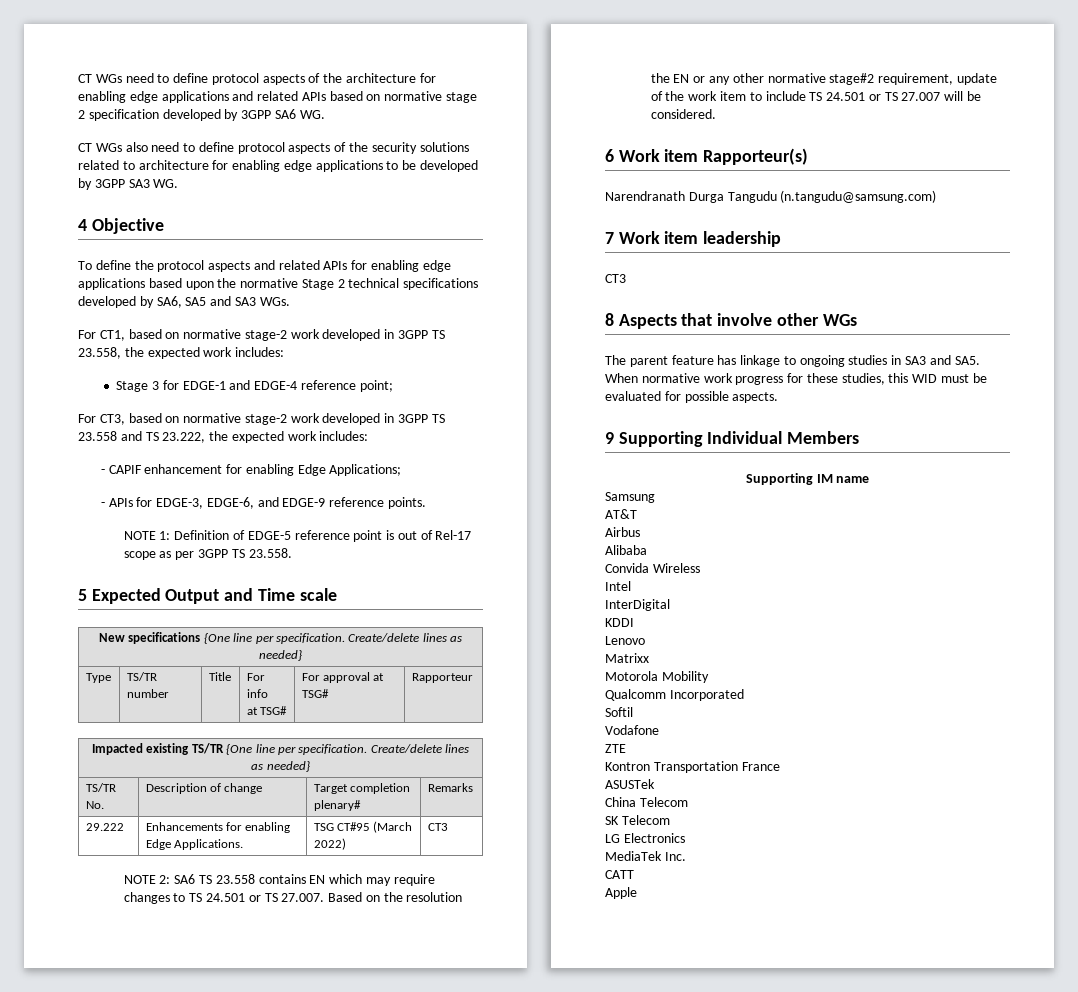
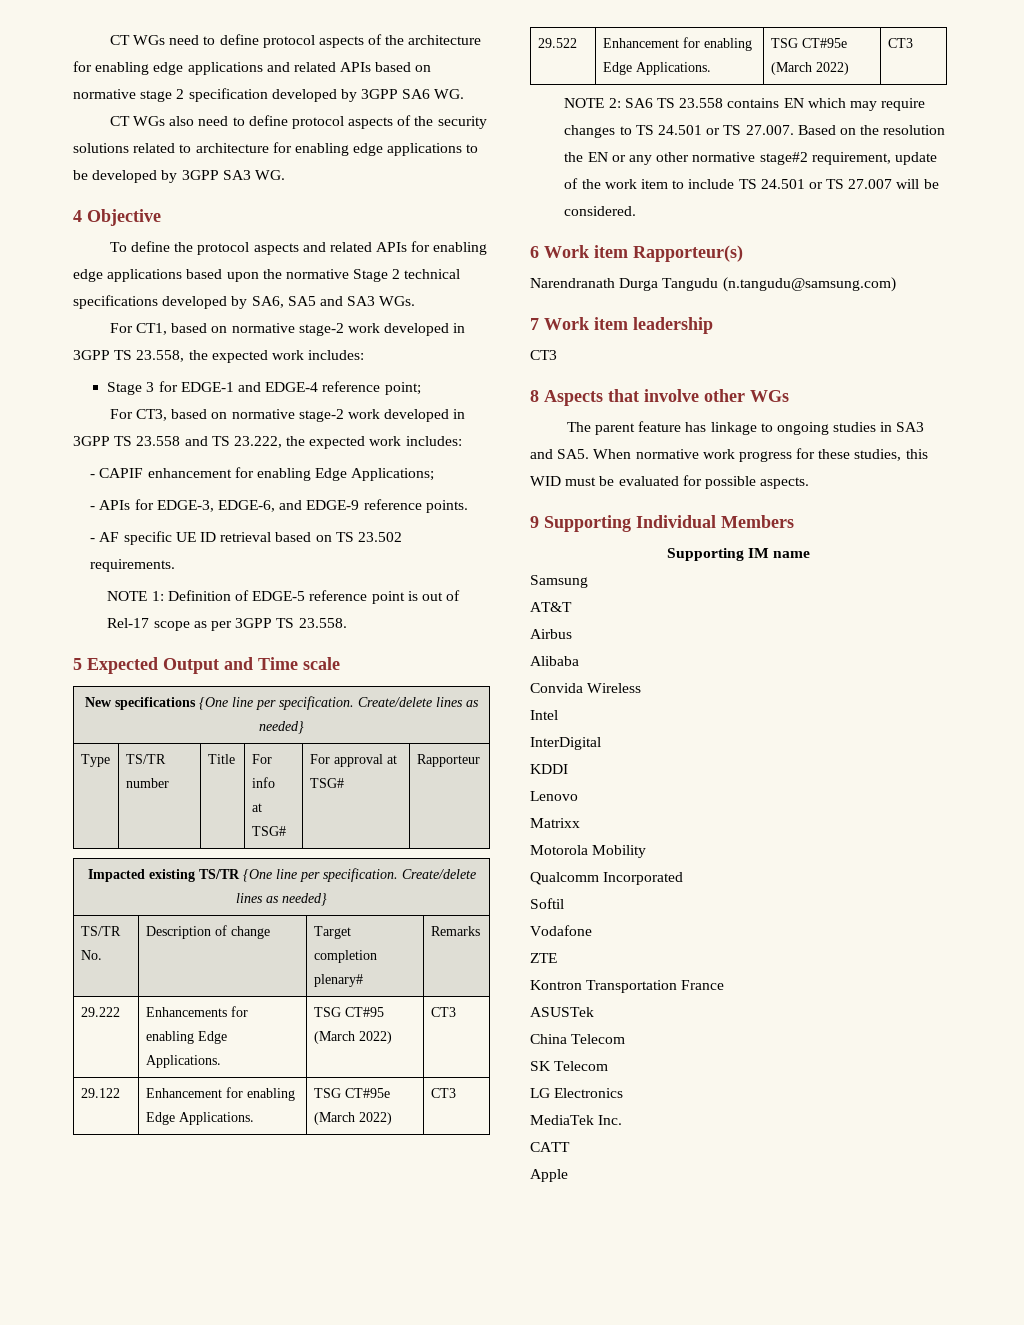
(427, 503) none -> [90,531,402,545] [90,559,176,572] // - AF specific UE ID retrieval based on TS 23.502 requirements.
(448, 827) none -> [80,1088,120,1098] [145,1087,295,1101] [145,1112,254,1125] [313,1088,390,1098] [313,1112,392,1125] [430,1088,456,1098] [537,38,577,48] [602,37,752,51] [602,62,711,75] [770,38,847,48] [770,62,849,75] [887,38,913,48] // 29.122 | Enhancement for enabling Edge Applications. | TSG CT#95e (March 2022) | CT3 // 29.522 | Enhancement for enabling Edge Applications. | TSG CT#95e (March 2022) | CT3

